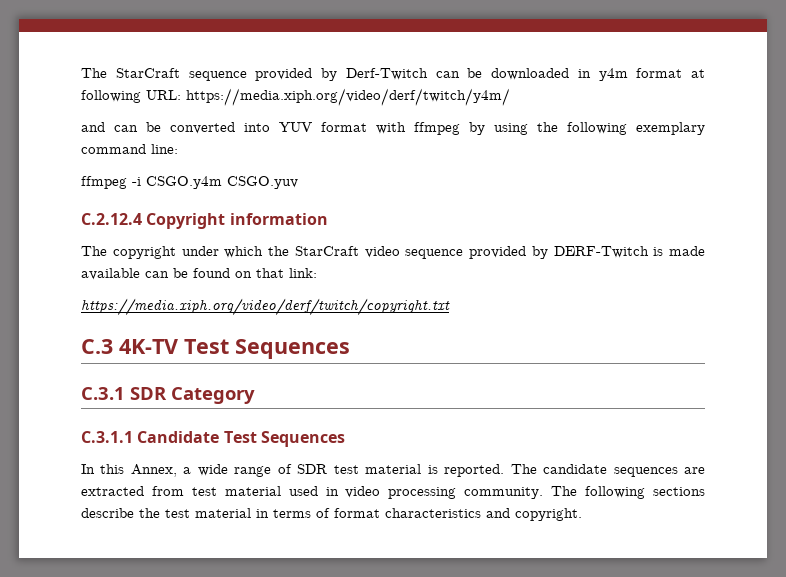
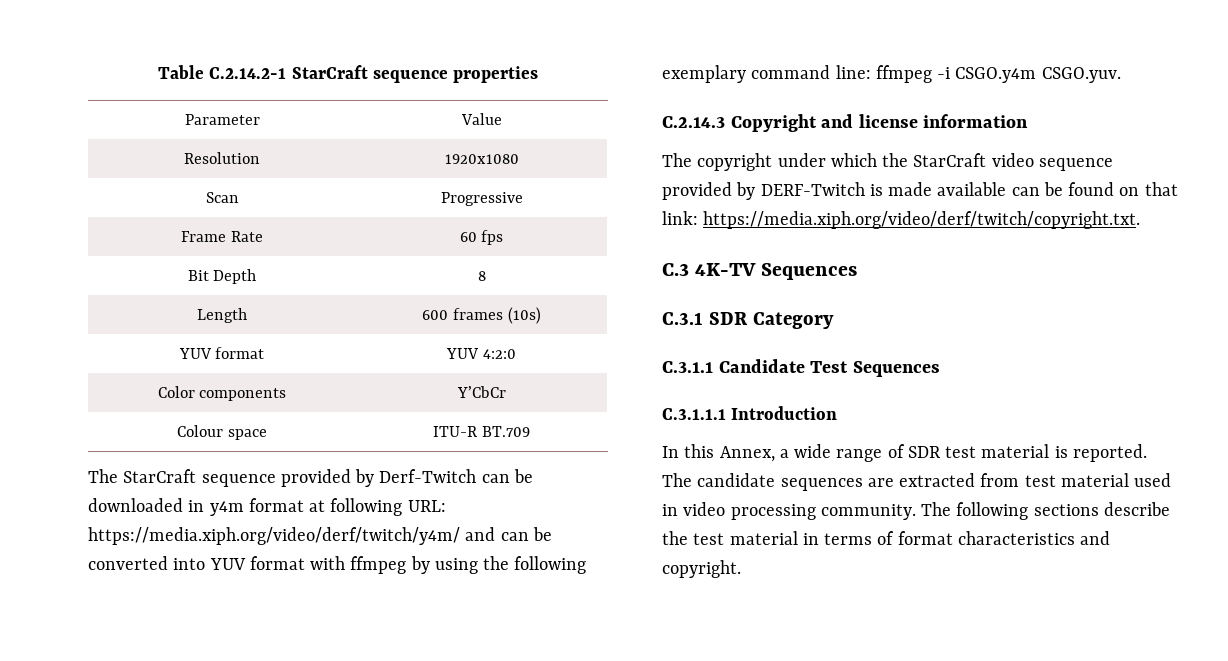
(81, 73) none -> [157,65,539,83] [184,114,260,125] [460,113,502,125] [184,152,260,164] [444,154,519,164] [205,192,239,203] [440,192,523,206] [181,231,263,242] [459,230,504,245] [187,269,257,284] [477,271,486,281] [197,308,247,323] [422,307,541,324] [178,347,265,359] [446,348,516,359] [157,386,287,401] [456,386,506,398] [177,425,267,440] [433,426,530,437] Table C.2.14.2-1 StarCraft sequence properties // Parameter | Value // Resolution | 1920x1080 // Scan | Progressive // Frame Rate | 60 fps // Bit Depth | 8 // Length | 600 frames (10s) // YUV format | YUV 4:2:0 // Color components | Y’CbCr // Colour space | ITU-R BT.709 //
(510, 97) // -> (460, 536) none
(178, 149) // -> (871, 72) none
[227,176,298,189] [81,213,226,229] CSGO.yuv // C.2.12.4 Copyright -> [1041,67,1121,83] [662,114,918,132] CSGO.yuv. // C.2.14.3 Copyright and license
[81,298,450,316] // https://media.xiph.org/video/derf/twitch/copyright.txt -> [703,211,1141,229] https://media.xiph.org/video/derf/twitch/copyright.txt.
[184,339,229,354] Test -> (757, 269) none
(345, 439) none -> [662,406,838,420] // C.3.1.1.1 Introduction

